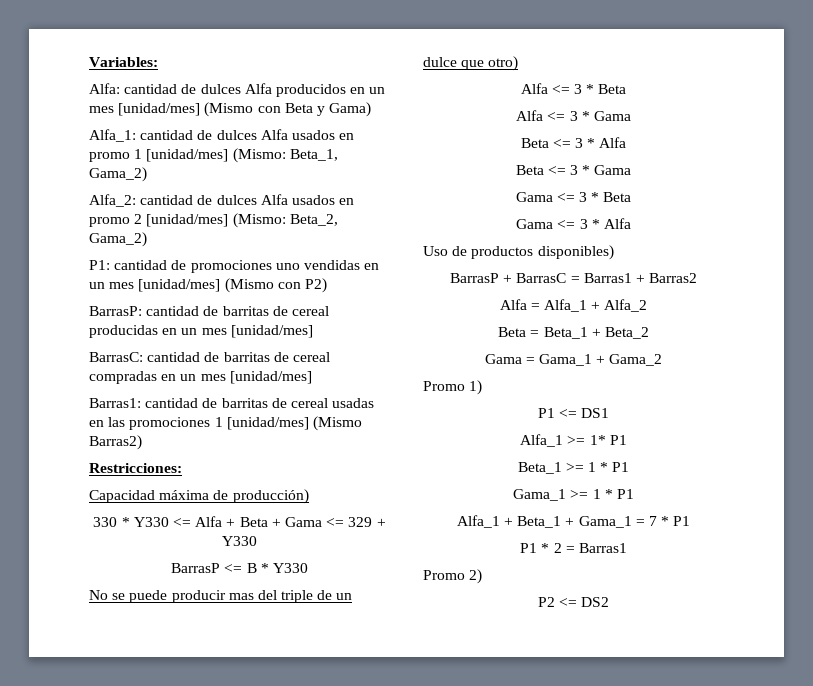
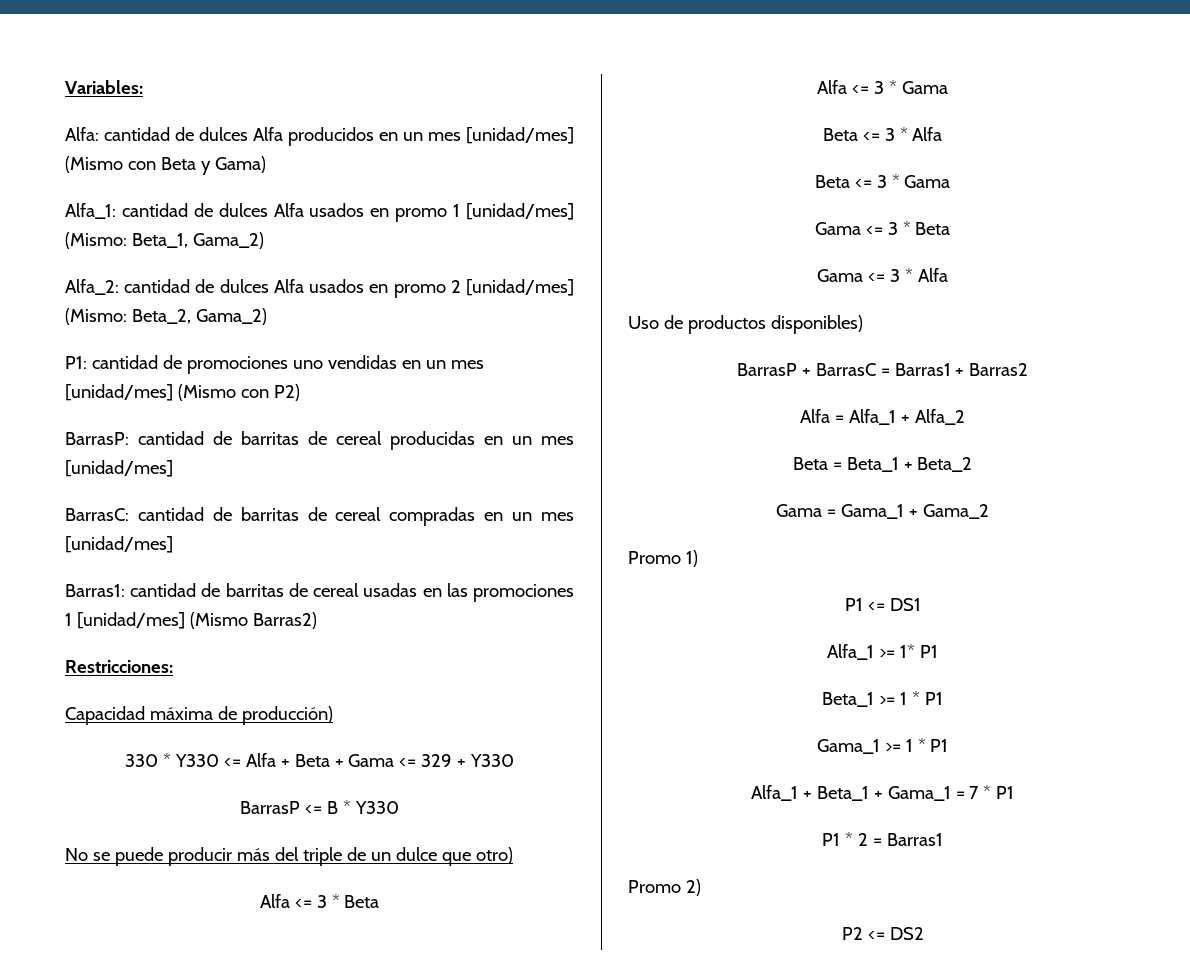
[228,593,254,600] mas -> [236,848,270,861] más

